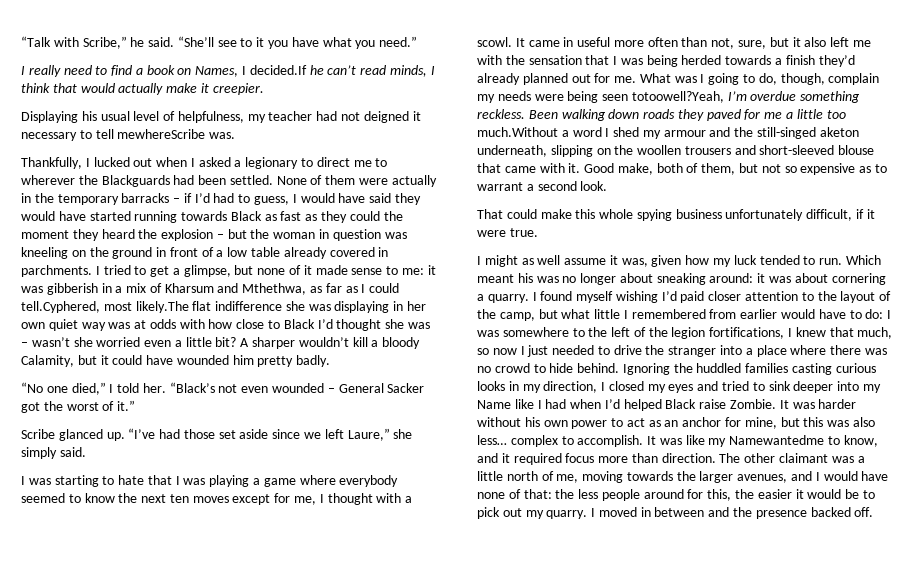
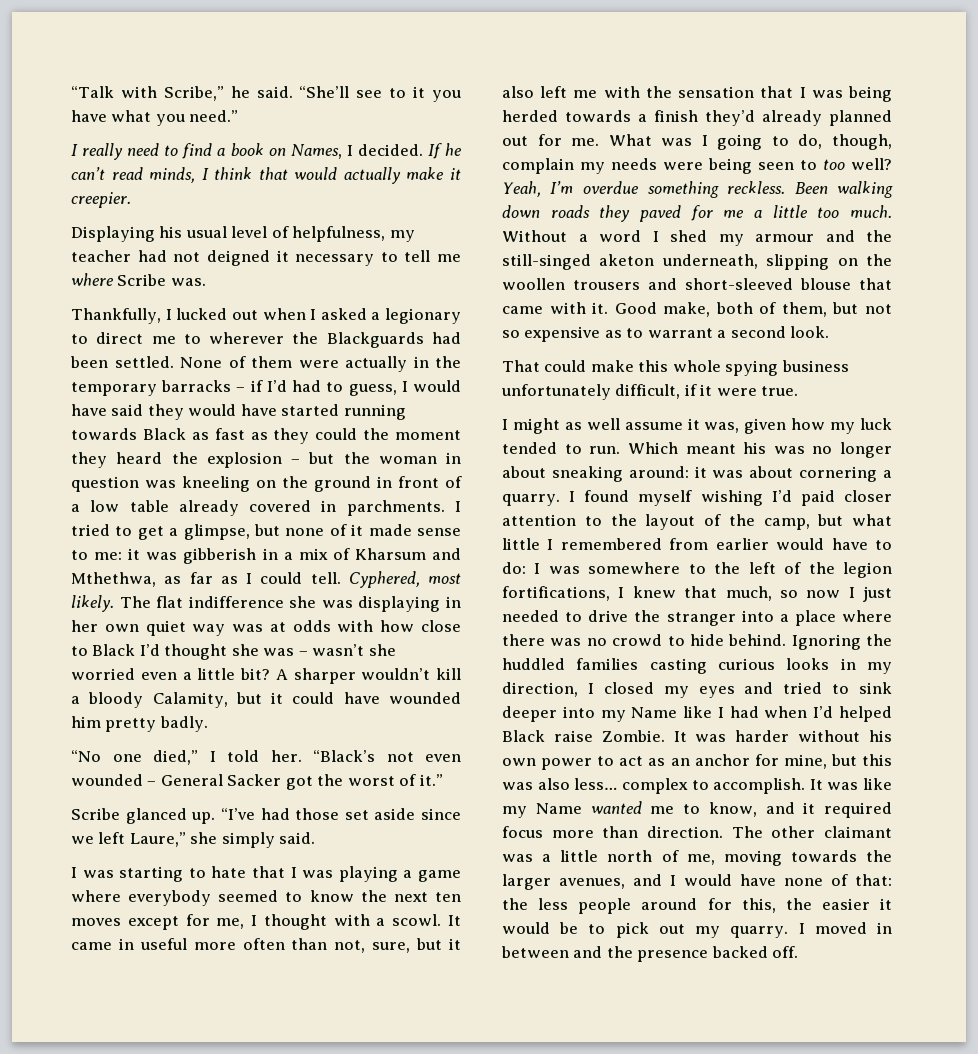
[249,65,307,75] decided.If -> [357,143,442,159] decided. If
[117,129,206,139] mewhereScribe -> [437,254,461,262] [71,273,167,286] me where Scribe
[21,301,189,313] tell.Cyphered, most likely.The -> [310,571,461,588] [71,595,151,612] tell. Cyphered, most likely. The
[631,91,724,103] totoowell?Yeah, -> [800,158,892,170] [502,181,541,197] to too well? Yeah,
[477,127,558,137] much.Without -> [850,205,892,218] [502,230,567,242] much. Without
[729,435,825,445] Namewantedme -> [535,801,675,814] Name wanted me

